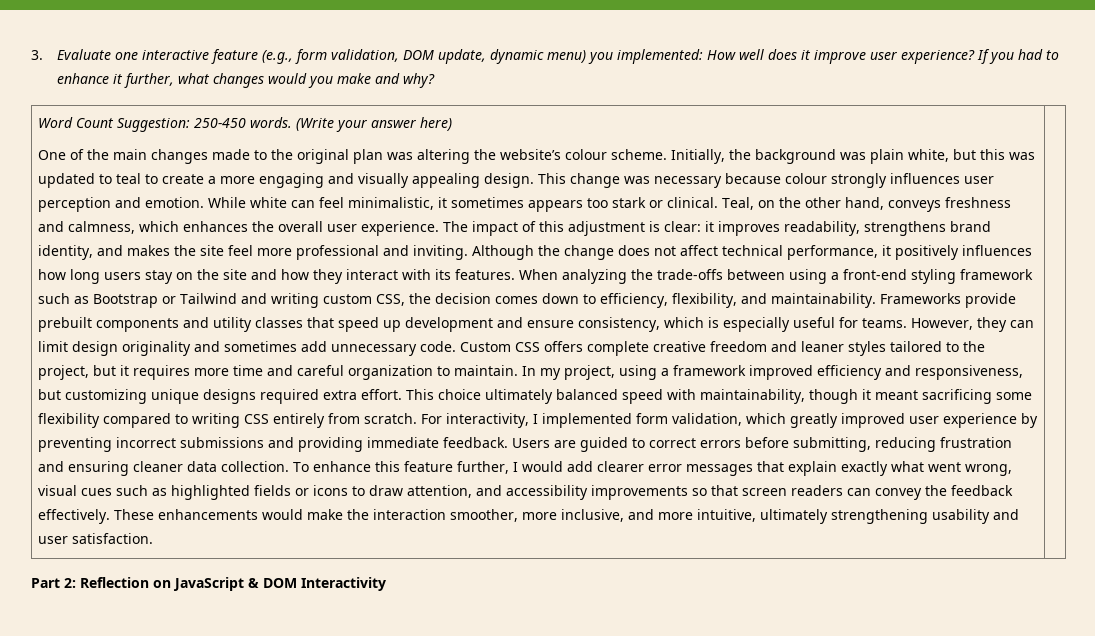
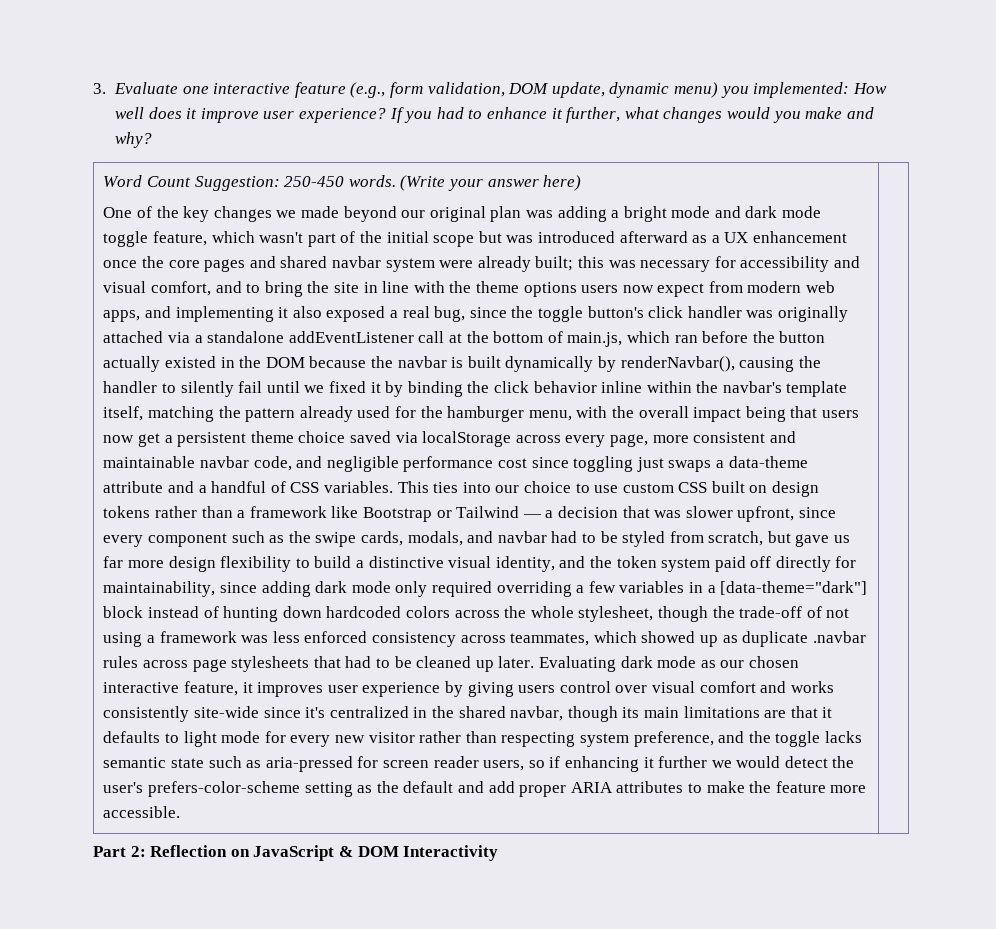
[112,149,1035,164] [37,173,994,188] [37,197,1011,212] [37,221,991,236] [37,245,1032,260] [37,269,1033,284] [37,293,1016,308] [37,317,1034,332] [37,341,985,356] [37,365,1023,380] [37,389,1032,404] [37,413,1038,428] [37,437,1012,452] [37,461,1012,476] [37,485,1013,500] [37,509,1019,524] [37,533,153,544] main changes made to the original plan was altering the website’s colour scheme. Initially, the background was plain white, but this was updated to teal to create a more engaging and visually appealing design. This change was necessary because colour strongly influences user perception and emotion. While white can feel minimalistic, it sometimes appears too stark or clinical. Teal, on the other hand, conveys freshness and calmness, which enhances the overall user experience. The impact of this adjustment is clear: it improves readability, strengthens brand identity, and makes the site feel more professional and inviting. Although the change does not affect technical performance, it positively influences how long users stay on the site and how they interact with its features. When analyzing the trade-offs between using a front-end styling framework such as Bootstrap or Tailwind and writing custom CSS, the decision comes down to efficiency, flexibility, and maintainability. Frameworks provide prebuilt components and utility classes that speed up development and ensure consistency, which is especially useful for teams. However, they can limit design originality and sometimes add unnecessary code. Custom CSS offers complete creative freedom and leaner styles tailored to the project, but it requires more time and careful organization to maintain. In my project, using a framework improved efficiency and responsiveness, but customizing unique designs required extra effort. This choice ultimately balanced speed with maintainability, though it meant sacrificing some flexibility compared to writing CSS entirely from scratch. For interactivity, I implemented form validation, which greatly improved user experience by preventing incorrect submissions and providing immediate feedback. Users are guided to correct errors before submitting, reducing frustration and ensuring cleaner data collection. To enhance this feature further, I would add clearer error messages that explain exactly what went wrong, visual cues such as highlighted fields or icons to draw attention, and accessibility improvements so that screen readers can convey the feedback effectively. These enhancements would make the interaction smoother, more inclusive, and more intuitive, ultimately strengthening usability and user satisfaction. -> [183,206,822,222] [103,231,847,247] [103,256,860,272] [103,281,836,297] [103,306,848,322] [103,331,826,347] [103,356,821,372] [103,381,848,397] [103,406,859,422] [103,431,796,447] [103,456,808,472] [103,481,820,497] [103,506,836,522] [103,531,851,547] [103,556,857,572] [103,581,868,597] [103,606,850,622] [103,631,866,647] [103,656,799,672] [103,681,834,697] [103,706,833,722] [103,731,862,747] [103,756,855,772] [103,781,867,797] [103,806,181,818] key changes we made beyond our original plan was adding a bright mode and dark mode toggle feature, which wasn't part of the initial scope but was introduced afterward as a UX enhancement once the core pages and shared navbar system were already built; this was necessary for accessibility and visual comfort, and to bring the site in line with the theme options users now expect from modern web apps, and implementing it also exposed a real bug, since the toggle button's click handler was originally attached via a standalone addEventListener call at the bottom of main.js, which ran before the button actually existed in the DOM because the navbar is built dynamically by renderNavbar(), causing the handler to silently fail until we fixed it by binding the click behavior inline within the navbar's template itself, matching the pattern already used for the hamburger menu, with the overall impact being that users now get a persistent theme choice saved via localStorage across every page, more consistent and maintainable navbar code, and negligible performance cost since toggling just swaps a data-theme attribute and a handful of CSS variables. This ties into our choice to use custom CSS built on design tokens rather than a framework like Bootstrap or Tailwind — a decision that was slower upfront, since every component such as the swipe cards, modals, and navbar had to be styled from scratch, but gave us far more design flexibility to build a distinctive visual identity, and the token system paid off directly for maintainability, since adding dark mode only required overriding a few variables in a [data-theme="dark"] block instead of hunting down hardcoded colors across the whole stylesheet, though the trade-off of not using a framework was less enforced consistency across teammates, which showed up as duplicate .navbar rules across page stylesheets that had to be cleaned up later. Evaluating dark mode as our chosen interactive feature, it improves user experience by giving users control over visual comfort and works consistently site-wide since it's centralized in the shared navbar, though its main limitations are that it defaults to light mode for every new visitor rather than respecting system preference, and the toggle lacks semantic state such as aria-pressed for screen reader users, so if enhancing it further we would detect the user's prefers-color-scheme setting as the default and add proper ARIA attributes to make the feature more accessible.

